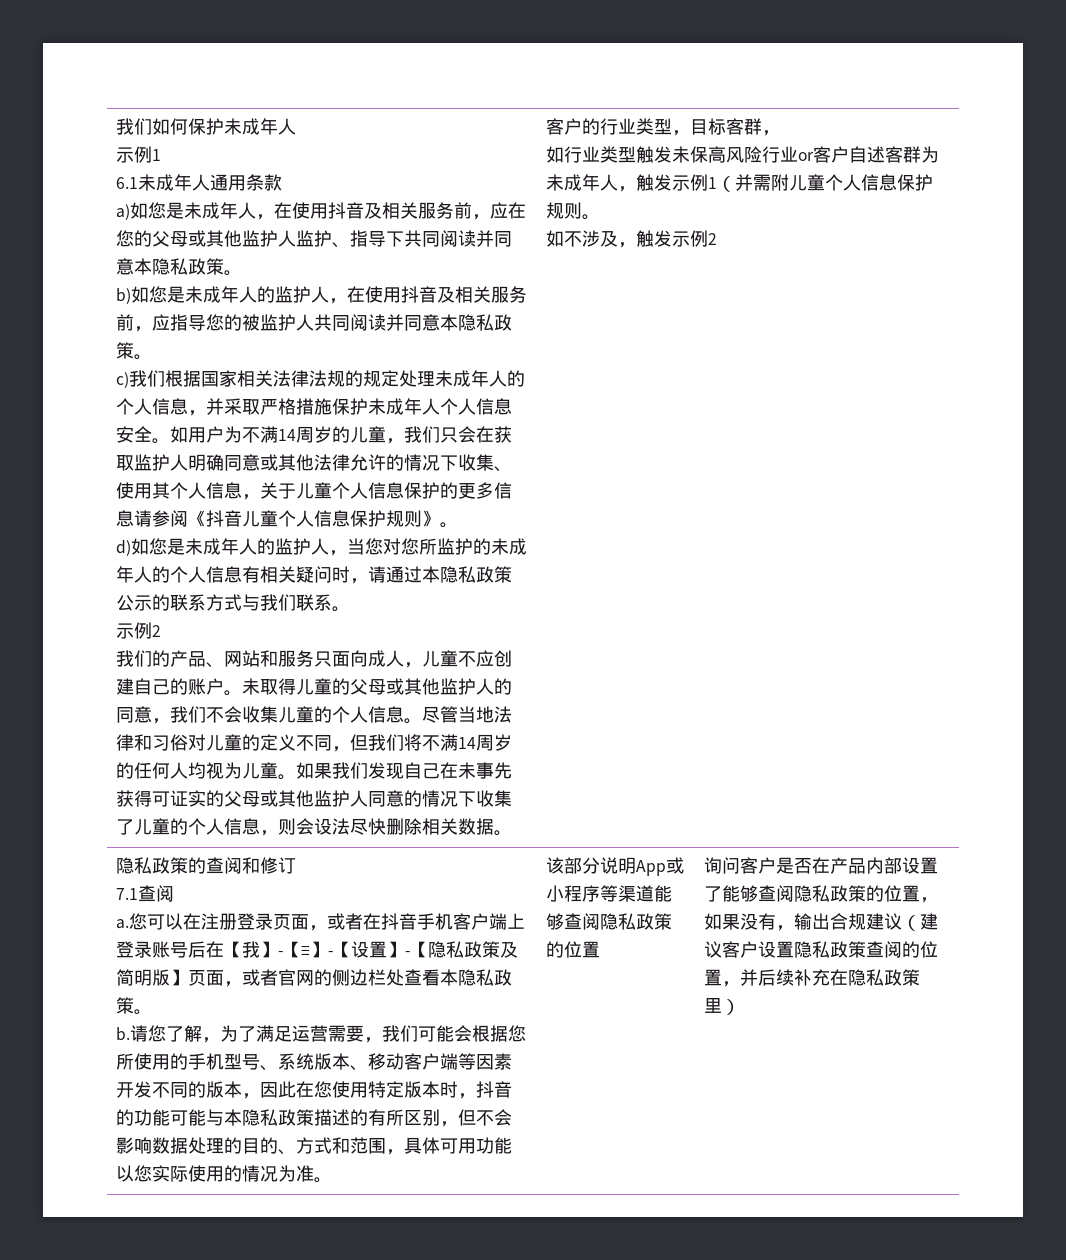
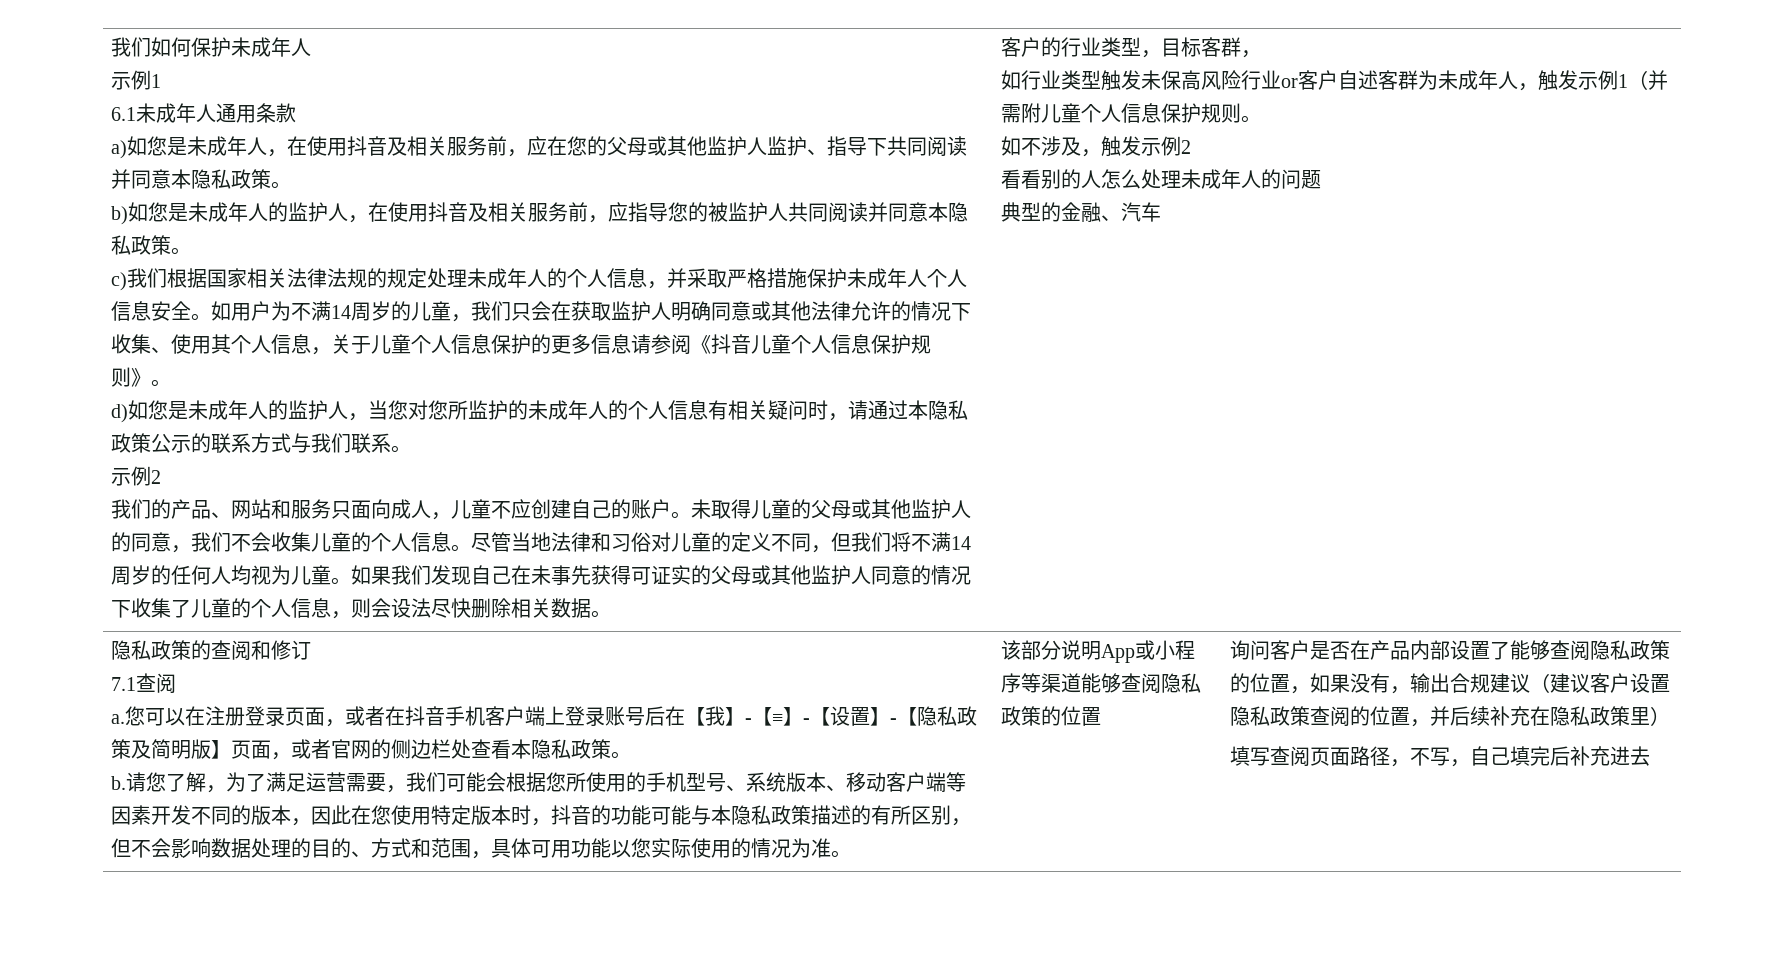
(718, 239) none -> [1001,169,1322,189] [1001,202,1162,222] // 看看别的人怎么处理未成年人的问题 // 典型的金融、汽车
(741, 1007) none -> [1230,746,1651,767] // 填写查阅页面路径，不写，自己填完后补充进去

